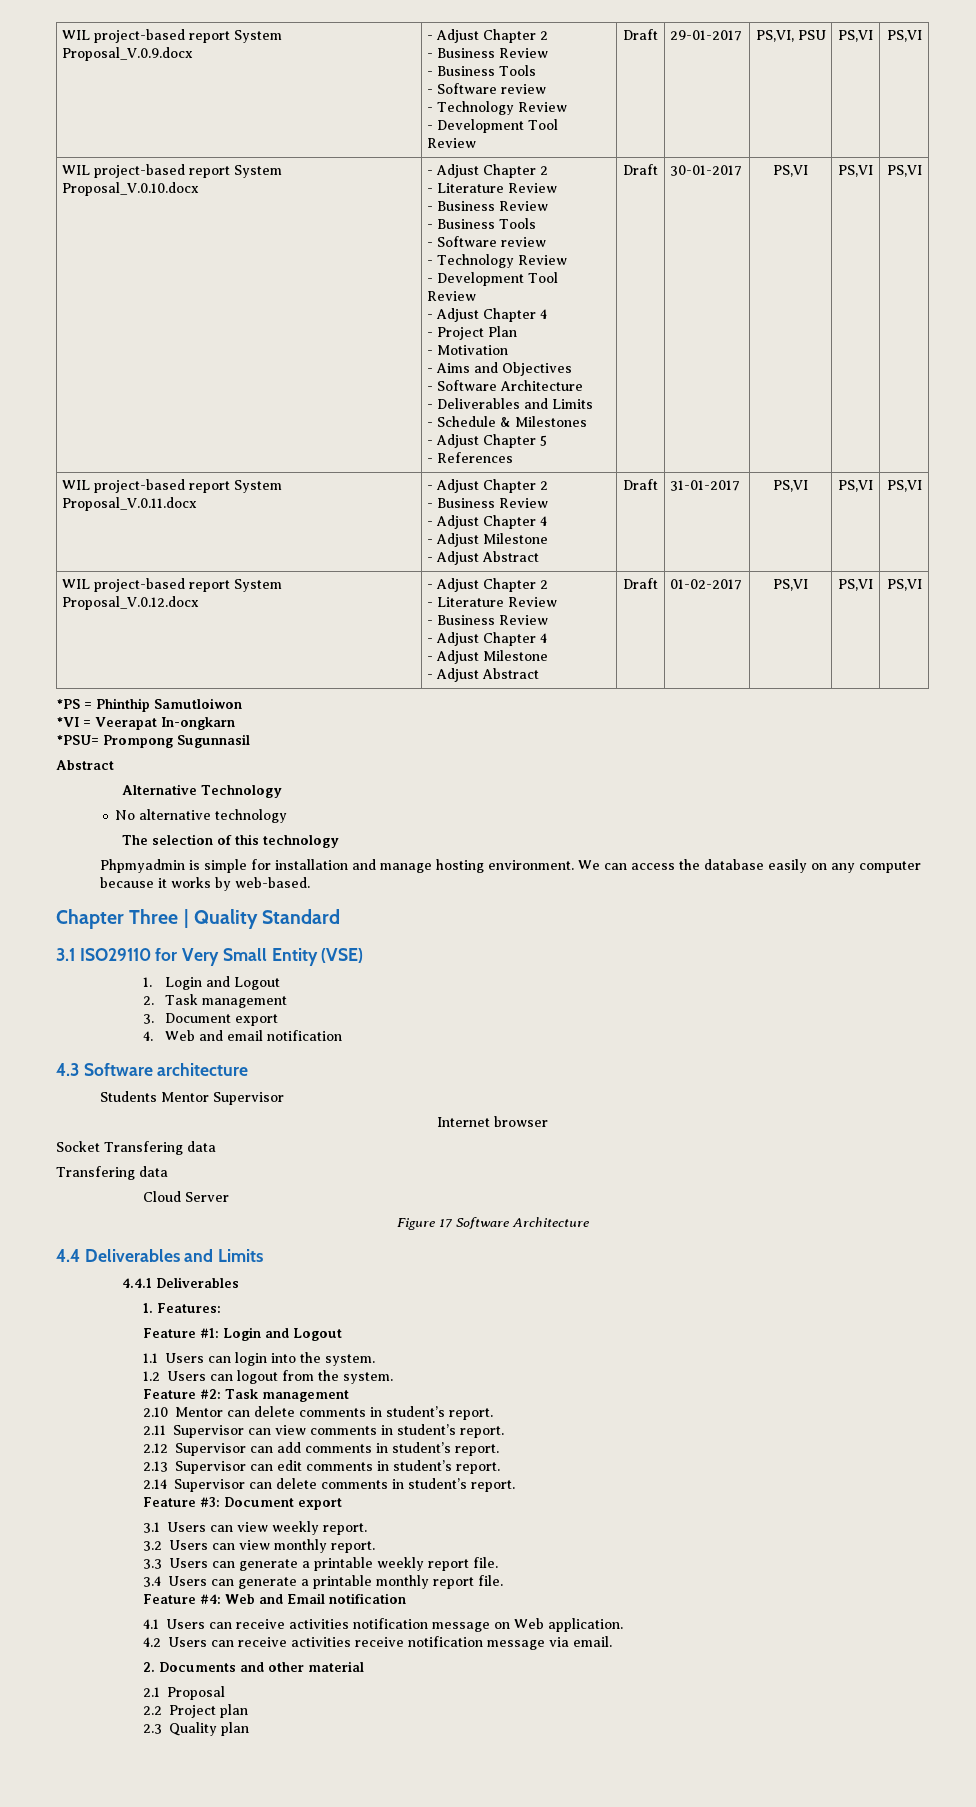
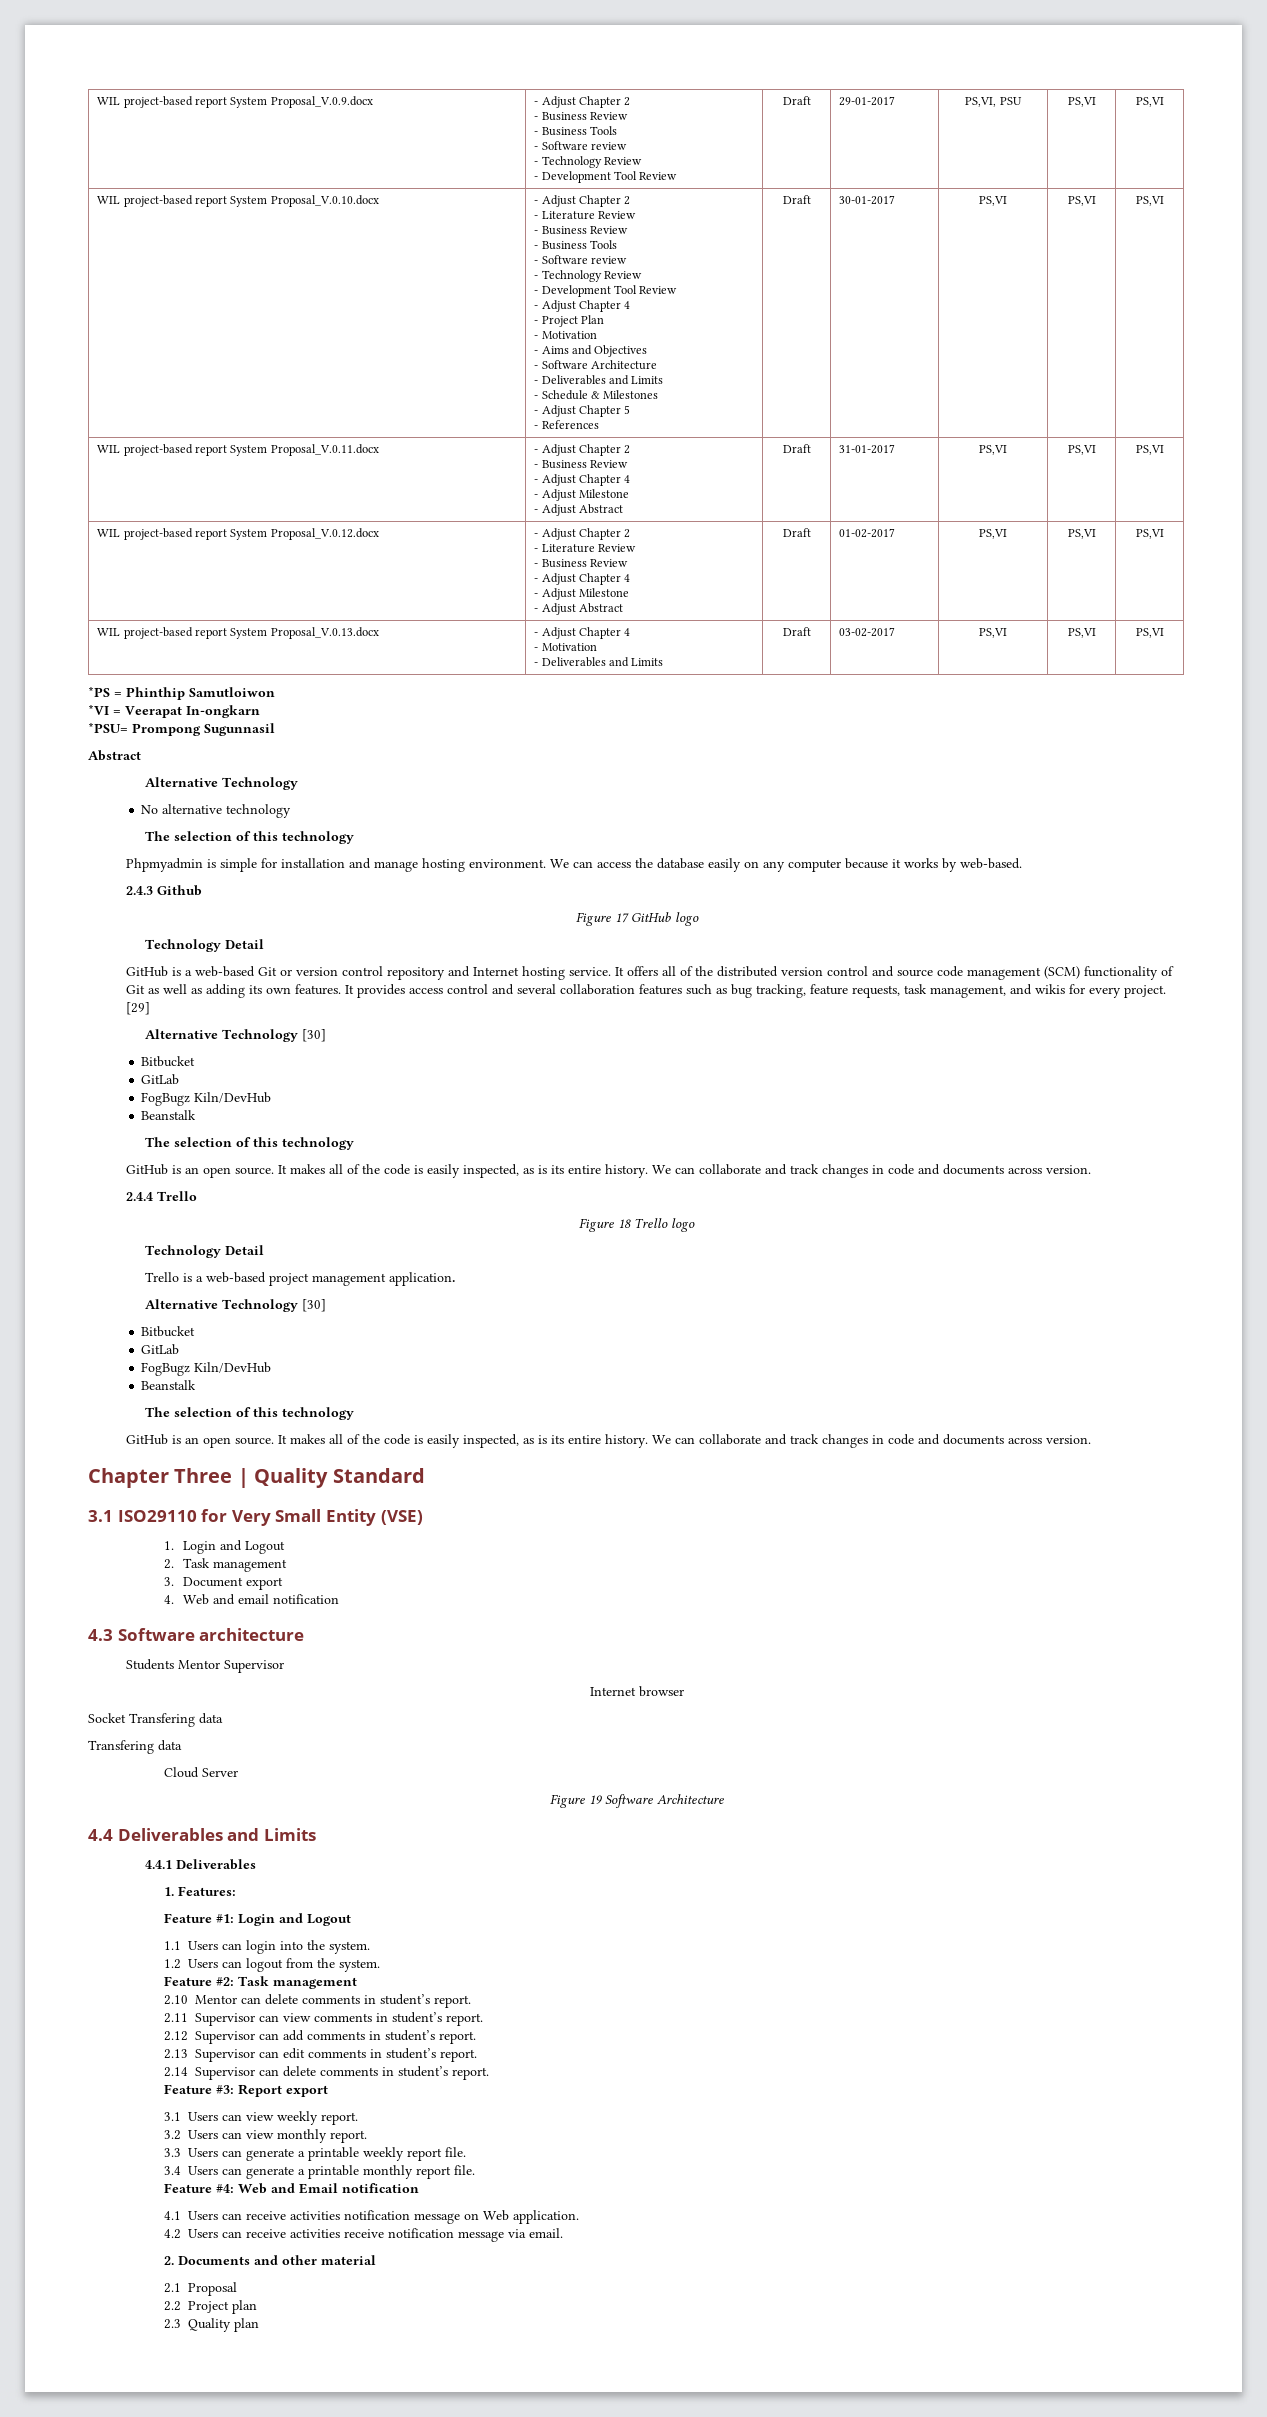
(922, 585) none -> [97,627,379,639] [534,627,631,639] [534,643,597,651] [534,657,664,667] [782,627,811,636] [839,627,896,637] [979,628,1007,638] [1067,628,1096,638] [1135,628,1164,638] // WIL project-based report System Proposal_V.0.13.docx | - Adjust Chapter 4 // - Motivation // - Deliverables and Limits | Draft | 03-02-2017 | PS,VI | PS,VI | PS,VI
(310, 882) none -> [125,885,202,896] [575,912,699,926] [144,939,264,952] [125,966,1174,980] [125,984,1166,998] [125,1002,150,1015] [144,1029,326,1042] [141,1056,196,1067] [141,1074,180,1085] [141,1092,272,1106] [141,1110,197,1120] [144,1137,354,1150] [125,1164,1091,1178] [125,1191,197,1201] [579,1218,695,1232] [144,1245,264,1258] [144,1272,455,1286] [144,1299,326,1312] [141,1326,196,1337] [141,1344,180,1355] [141,1362,272,1376] [141,1380,197,1390] [144,1407,354,1420] [125,1434,1091,1448] // 2.4.3 Github // Figure 17 GitHub logo // Technology Detail // GitHub is a web-based Git or version control repository and Internet hosting service. It offers all of the distributed version control and source code management (SCM) functionality of Git as well as adding its own features. It provides access control and several collaboration features such as bug tracking, feature requests, task management, and wikis for every project. [29] // Alternative Technology [30] // Bitbucket // GitLab // FogBugz Kiln/DevHub // Beanstalk // The selection of this technology // GitHub is an open source. It makes all of the code is easily inspected, as is its entire history. We can collaborate and track changes in code and documents across version. // 2.4.4 Trello // Figure 18 Trello logo // Technology Detail // Trello is a web-based project management application. // Alternative Technology [30] // Bitbucket // GitLab // FogBugz Kiln/DevHub // Beanstalk // The selection of this technology // GitHub is an open source. It makes all of the code is easily inspected, as is its entire history. We can collaborate and track changes in code and documents across version.
[438,1219,453,1228] 17 -> [588,1795,603,1804] 19
[224,1497,295,1507] Document -> [237,2084,282,2097] Report

